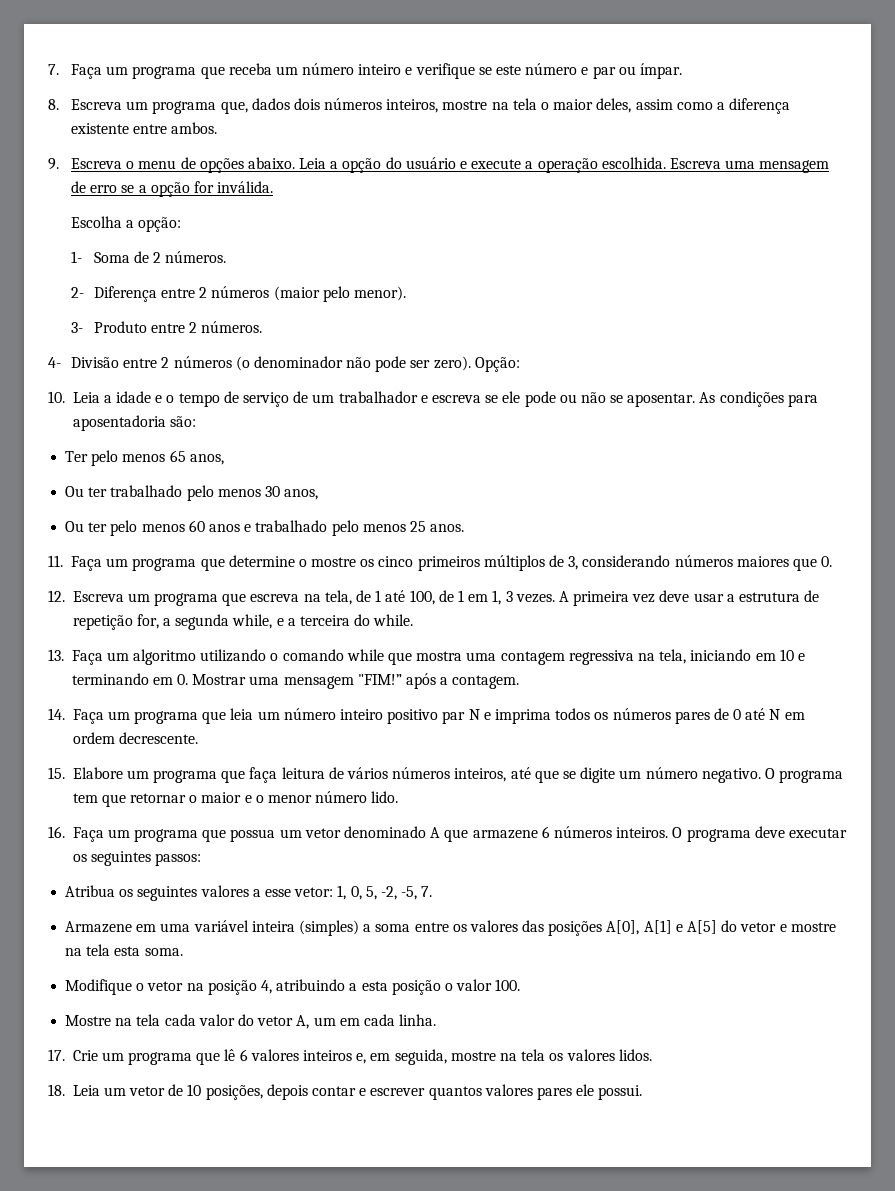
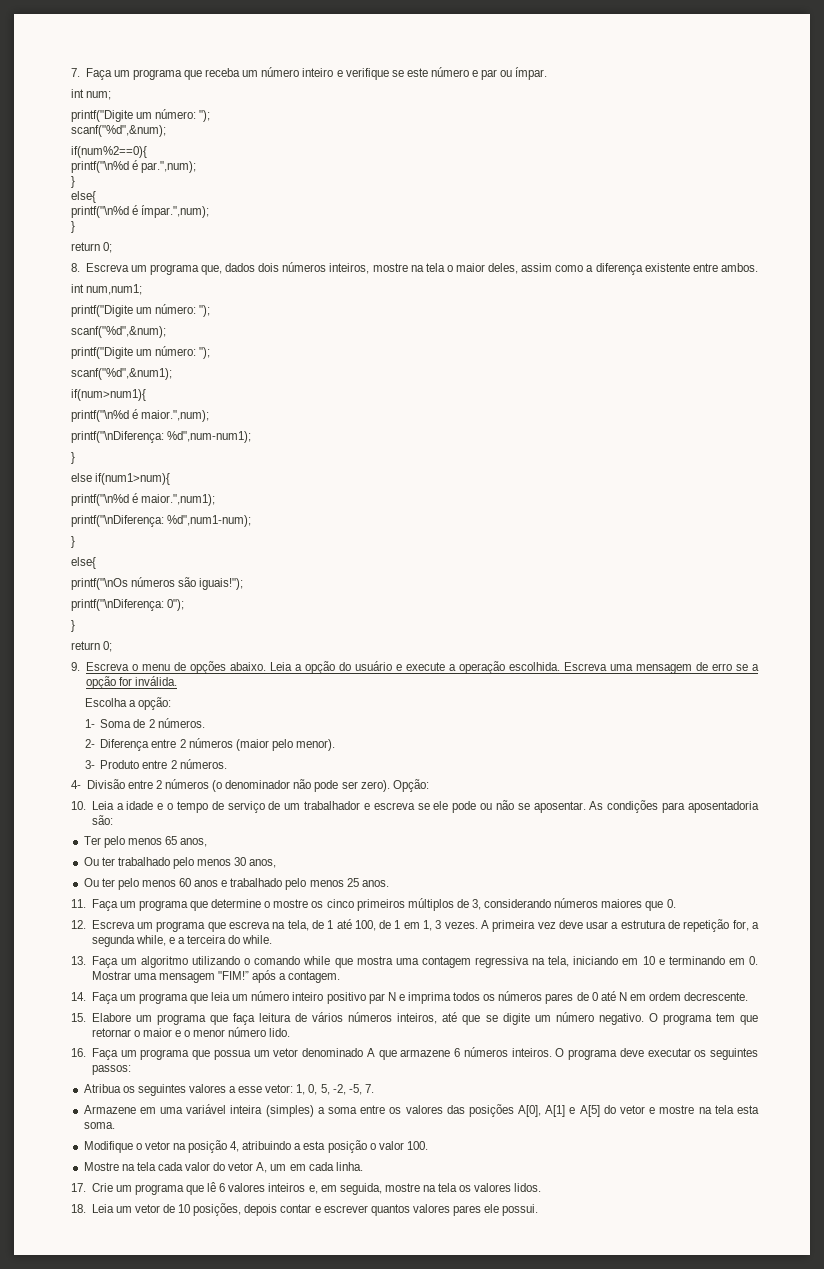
(682, 71) none -> [71,89,112,100] [71,109,211,122] [71,125,166,137] [71,146,147,158] [71,160,197,173] [71,176,75,188] [71,191,96,203] [71,205,210,218] [71,221,75,233] [71,242,113,253] // int num; // printf("Digite um número: "); // scanf("%d",&num); // if(num%2==0){ // printf("\n%d é par.",num); // } // else{ // printf("\n%d é ímpar.",num); // } // return 0;
(218, 128) none -> [71,284,143,295] [71,304,211,317] [71,326,166,338] [71,346,211,359] [71,368,172,380] [71,389,146,401] [71,409,210,422] [71,431,252,443] [71,452,75,464] [71,473,171,485] [71,493,216,506] [71,515,252,527] [71,536,75,548] [71,557,96,569] [71,577,244,590] [71,599,185,611] [71,620,75,632] [71,641,113,652] // int num,num1; // printf("Digite um número: "); // scanf("%d",&num); // printf("Digite um número: "); // scanf("%d",&num1); // if(num>num1){ // printf("\n%d é maior.",num); // printf("\nDiferença: %d",num-num1); // } // else if(num1>num){ // printf("\n%d é maior.",num1); // printf("\nDiferença: %d",num1-num); // } // else{ // printf("\nOs números são iguais!"); // printf("\nDiferença: 0"); // } // return 0;

